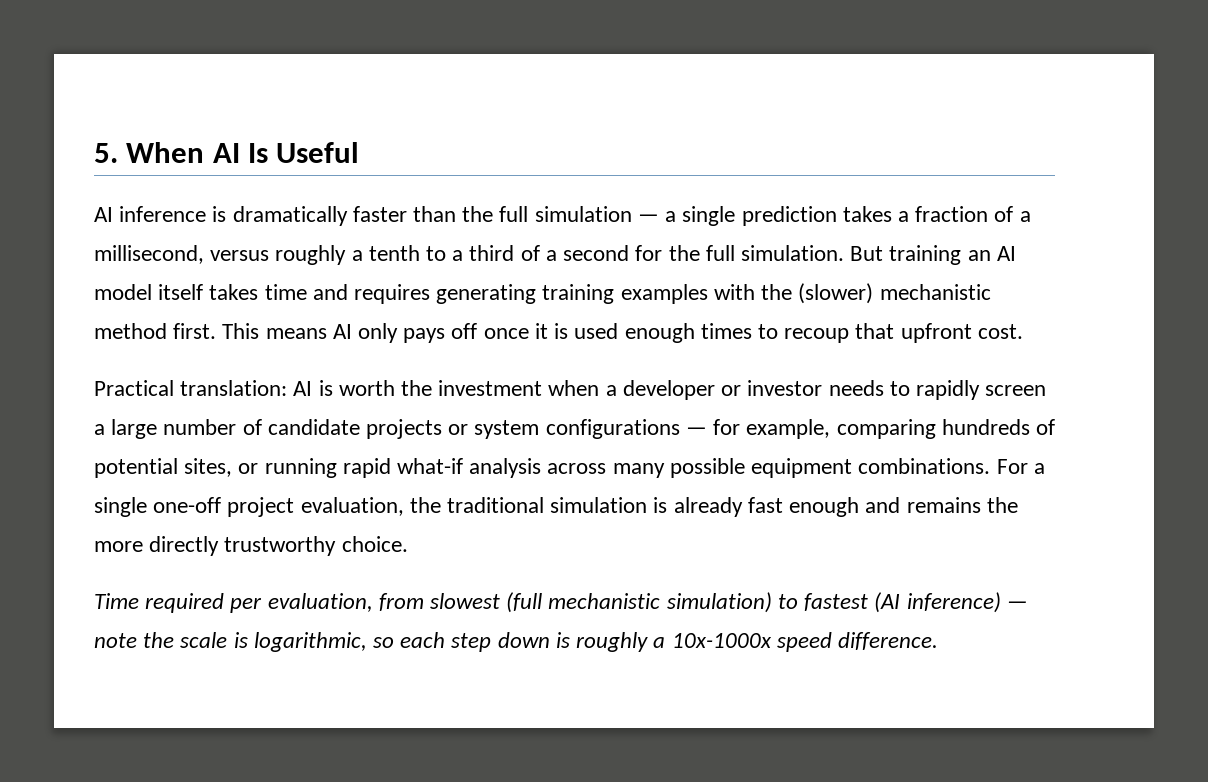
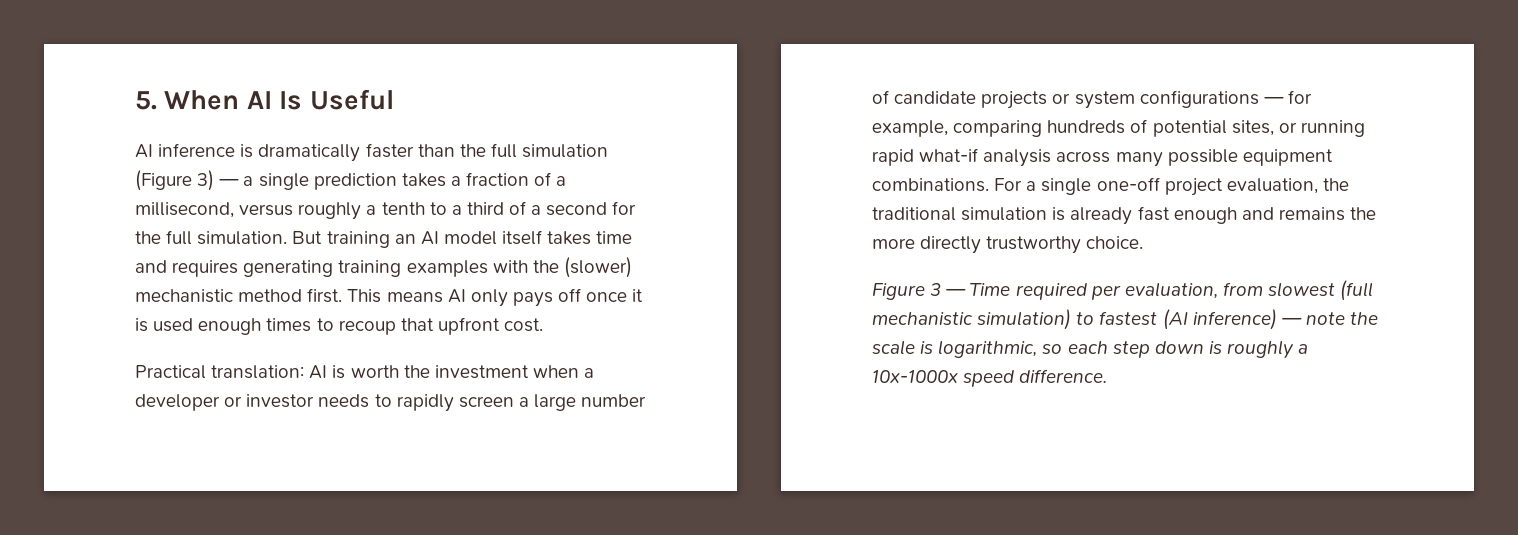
(632, 214) none -> [135,170,215,191] (Figure 3)
(408, 544) none -> [872,283,967,300] Figure 3 —

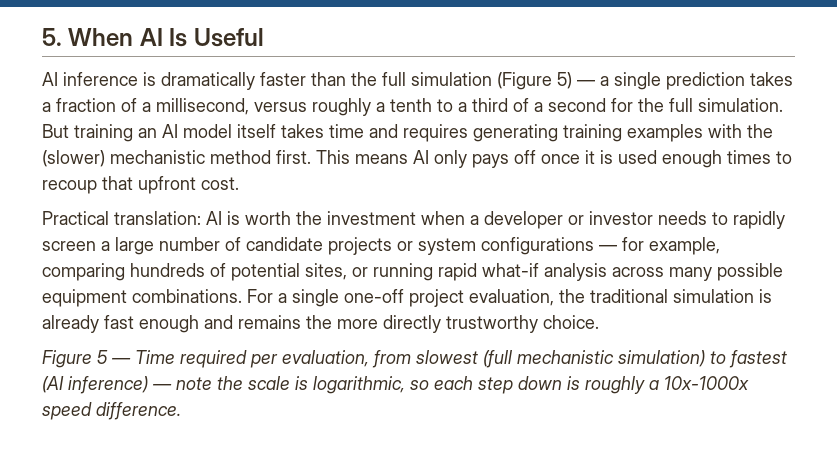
[197,170,215,191] 3) -> [557,72,572,89] 5)
[930,283,942,296] 3 -> [97,350,108,364] 5

